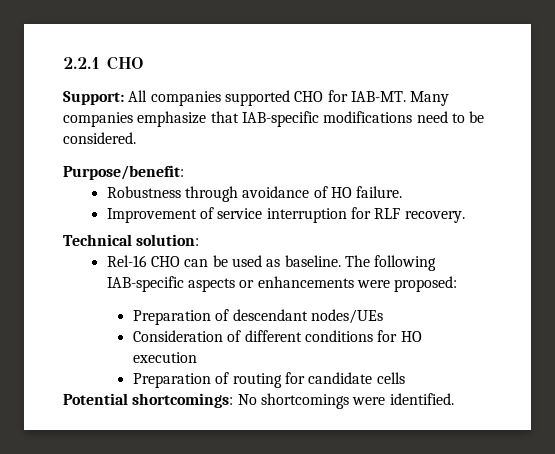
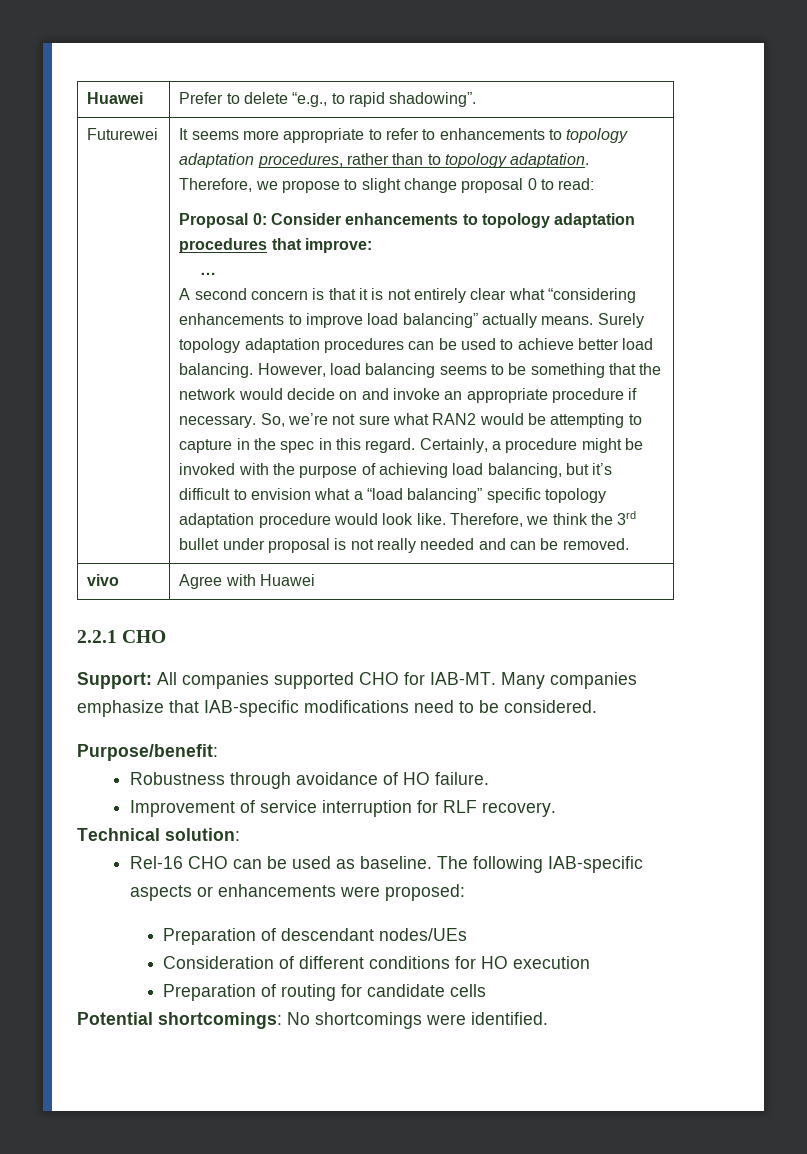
(63, 63) none -> [87,92,144,104] [179,92,477,107] [87,128,159,140] [179,128,629,143] [179,153,590,168] [179,178,595,193] [179,213,636,228] [179,238,373,253] [199,272,216,275] [179,288,636,303] [179,313,644,328] [179,338,654,353] [179,363,662,378] [179,388,638,403] [179,413,642,428] [179,438,643,453] [179,463,613,478] [179,488,606,503] [179,511,637,528] [179,538,629,553] [87,574,120,586] [179,574,316,589] Huawei | Prefer to delete “e.g., to rapid shadowing”. // Futurewei | It seems more appropriate to refer to enhancements to topology adaptation procedures, rather than to topology adaptation. Therefore, we propose to slight change proposal 0 to read: // Proposal 0: Consider enhancements to topology adaptation procedures that improve: // … // A second concern is that it is not entirely clear what “considering enhancements to improve load balancing” actually means. Surely topology adaptation procedures can be used to achieve better load balancing. However, load balancing seems to be something that the network would decide on and invoke an appropriate procedure if necessary. So, we’re not sure what RAN2 would be attempting to capture in the spec in this regard. Certainly, a procedure might be invoked with the purpose of achieving load balancing, but it’s difficult to envision what a “load balancing” specific topology adaptation procedure would look like. Therefore, we think the 3rd bullet under proposal is not really needed and can be removed. // vivo | Agree with Huawei //

